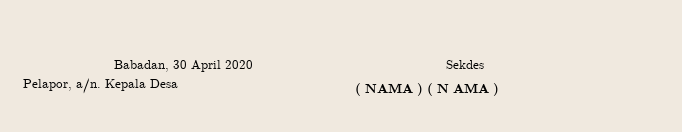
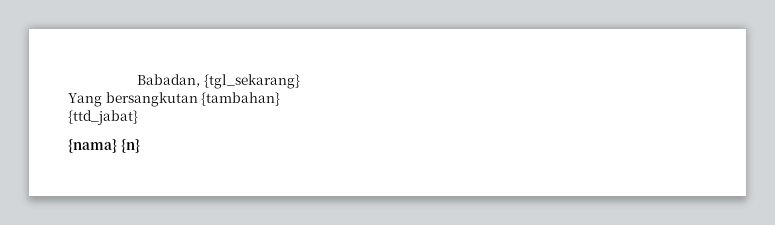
[173,60,254,72] [23,78,178,94] [446,60,485,69] [355,83,499,96] 30 April 2020 // Pelapor, a/n. Kepala Desa // Sekdes // ( NAMA ) ( N AMA ) -> [203,74,300,89] [68,92,281,107] [68,110,138,125] [68,139,140,153] {tgl_sekarang} // Yang bersangkutan {tambahan} // {ttd_jabat} // {nama} {n}

